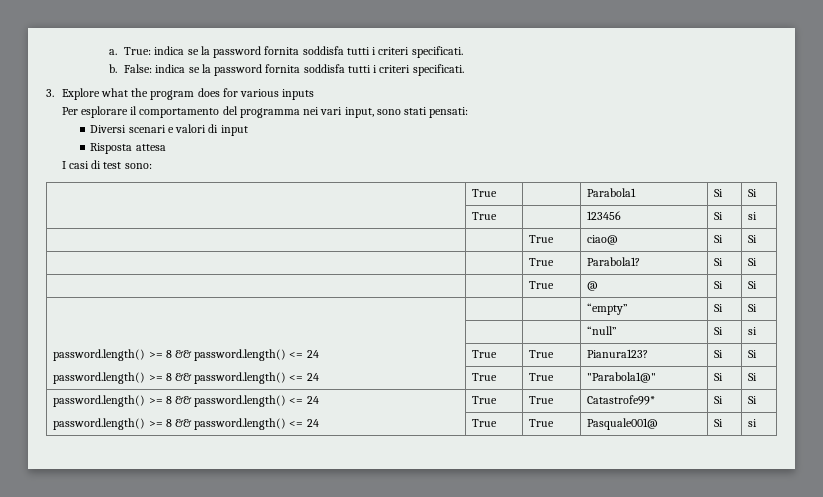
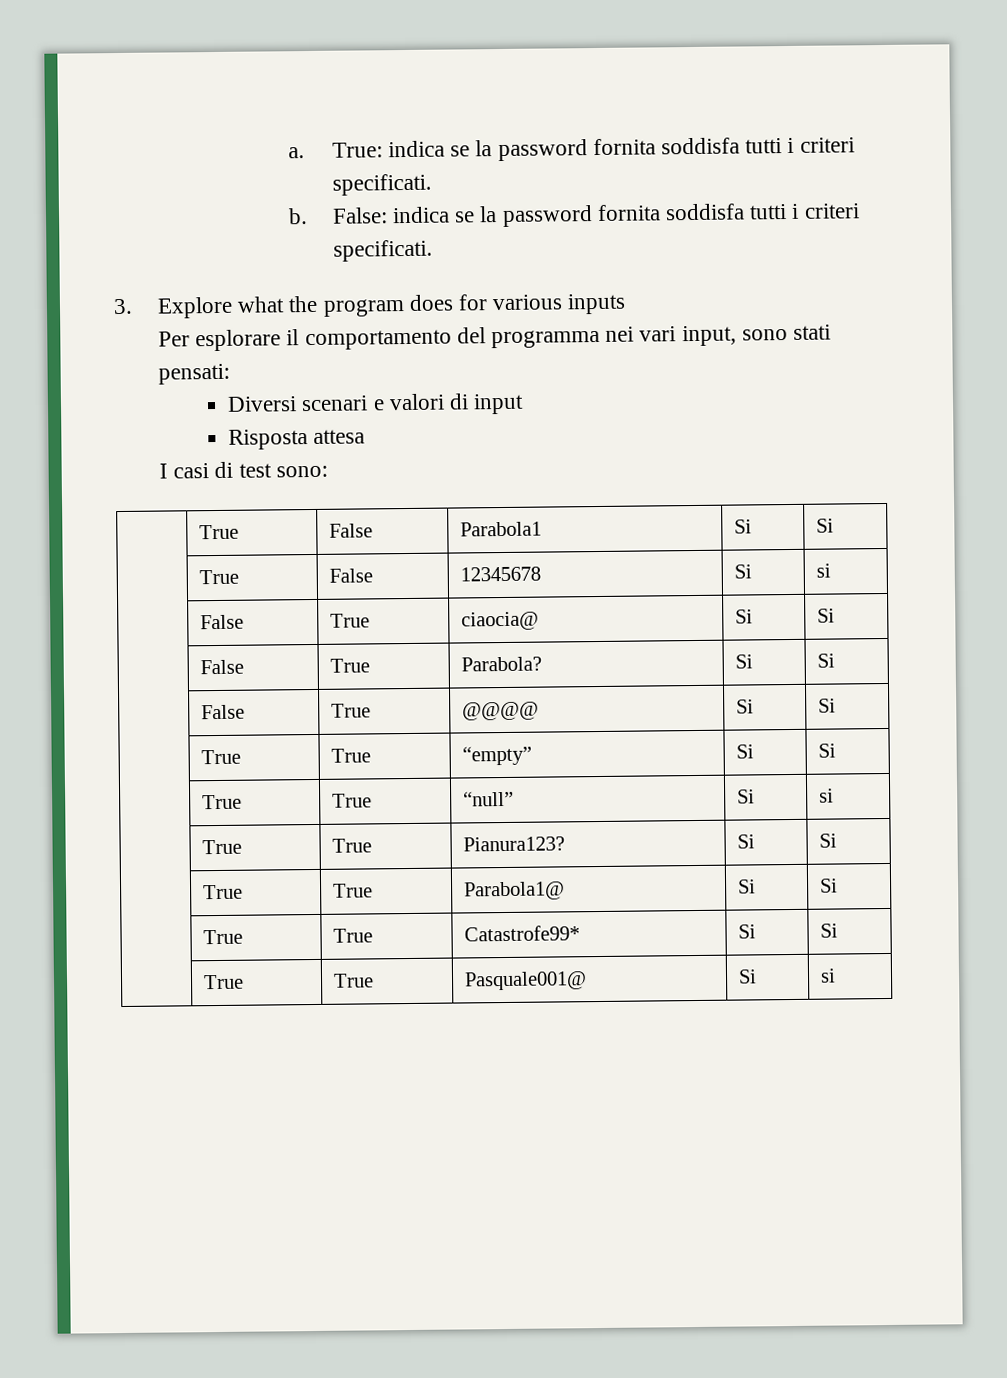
(498, 193) none -> [329,523,374,538] False
[587,211,622,220] [714,212,724,220] [748,212,758,220] [529,235,555,243] [587,235,619,245] [714,235,724,243] [748,235,758,243] [529,258,555,266] [587,257,641,266] [714,258,724,266] [748,258,758,266] [529,281,555,289] [587,281,599,291] [714,281,724,289] [748,281,758,289] | 123456 | Si | si // | | True | ciao@ | Si | Si // | | True | Parabola1? | Si | Si // | | True | @ | Si | Si // | | -> [329,568,374,583] [460,566,542,582] [734,564,753,579] [816,563,832,578] [200,614,245,630] [330,613,371,628] [461,611,540,631] [735,609,754,624] [817,608,836,623] [200,659,245,675] [330,658,371,673] [461,656,543,672] [735,654,754,669] [817,653,836,668] [201,704,246,720] [331,703,372,718] [462,701,540,721] [736,699,755,714] [818,698,837,713] [201,749,242,765] [331,748,372,763] False | 12345678 | Si | si // | False | True | ciaocia@ | Si | Si // | False | True | Parabola? | Si | Si // | False | True | @@@@ | Si | Si // | True | True
(758, 308) | -> [202,794,243,810] [332,793,373,808] True | True
[53,349,319,361] password.length() >= 8 && password.length() <= 24 -> (835, 795) none
[53,372,319,384] [472,373,498,381] [529,373,555,381] [587,372,657,383] [714,373,724,381] [748,373,758,381] [53,395,319,407] password.length() >= 8 && password.length() <= 24 | True | True | "Parabola1@" | Si | Si // password.length() >= 8 && password.length() <= 24 -> [203,884,244,900] [333,883,374,898] [464,881,566,901] [738,879,757,894] [820,878,839,893] | True | True | Parabola1@ | Si | Si //
[53,418,319,430] password.length() >= 8 && password.length() <= 24 -> (839, 930) none

